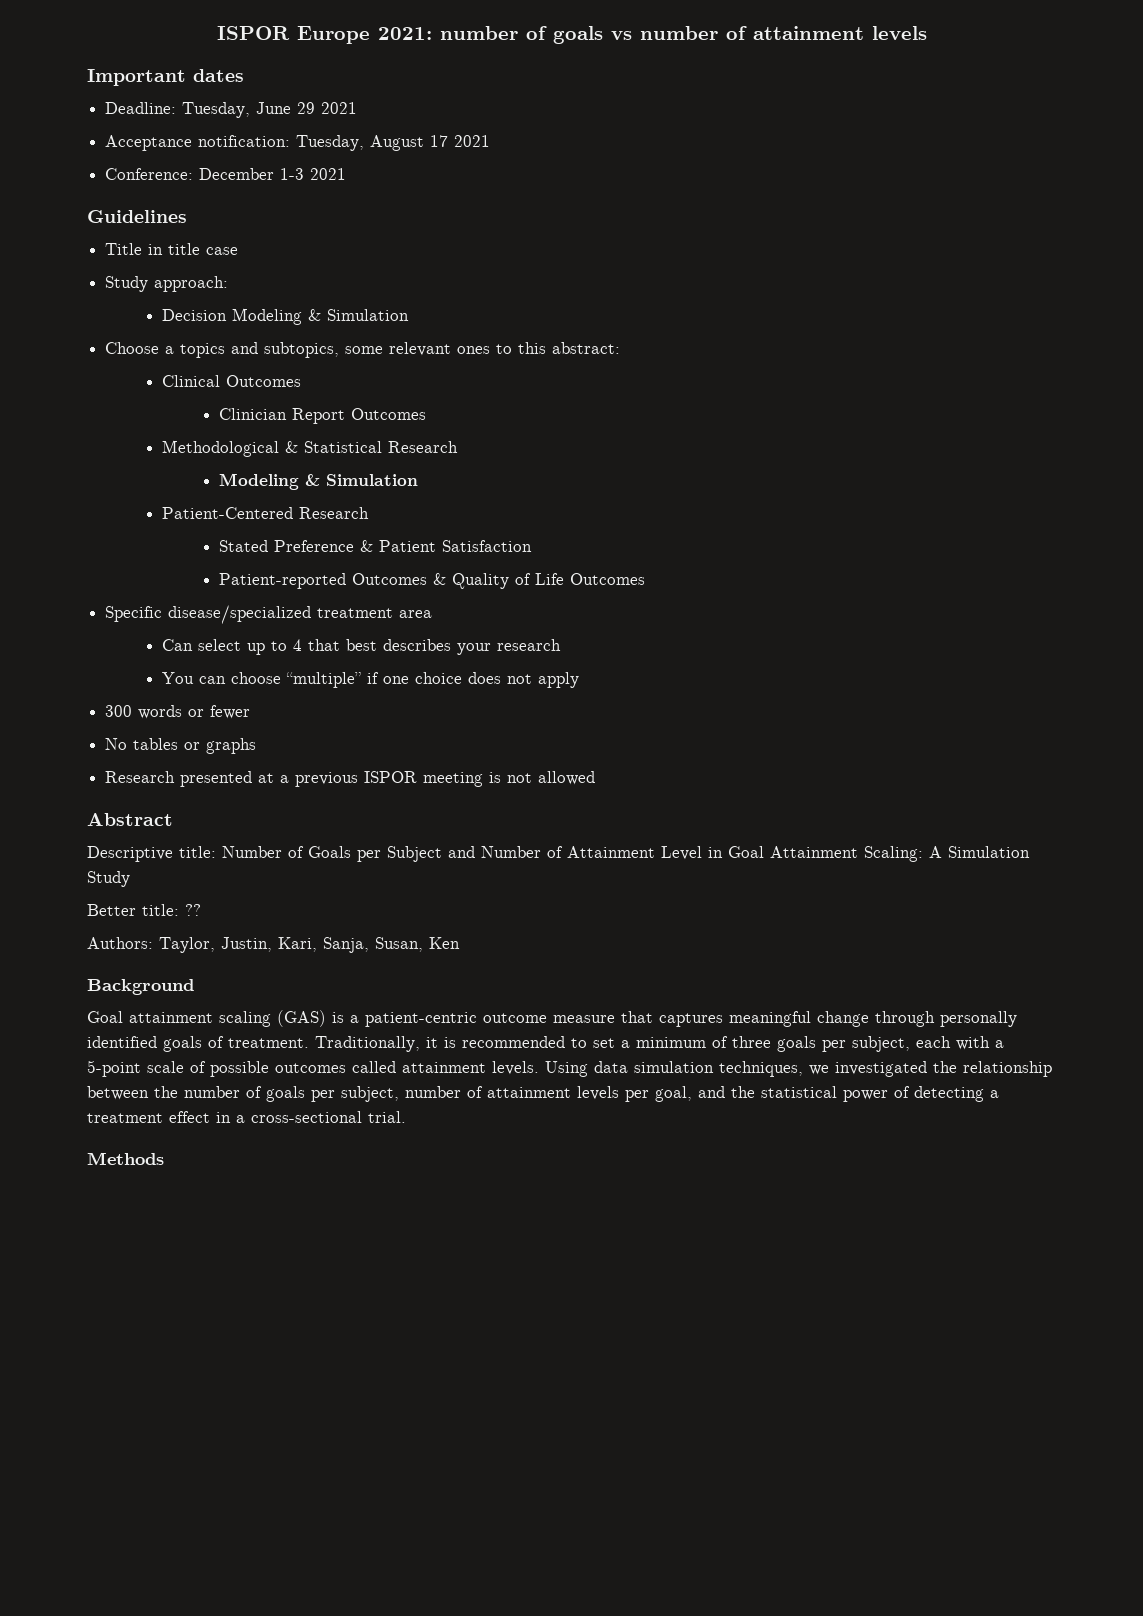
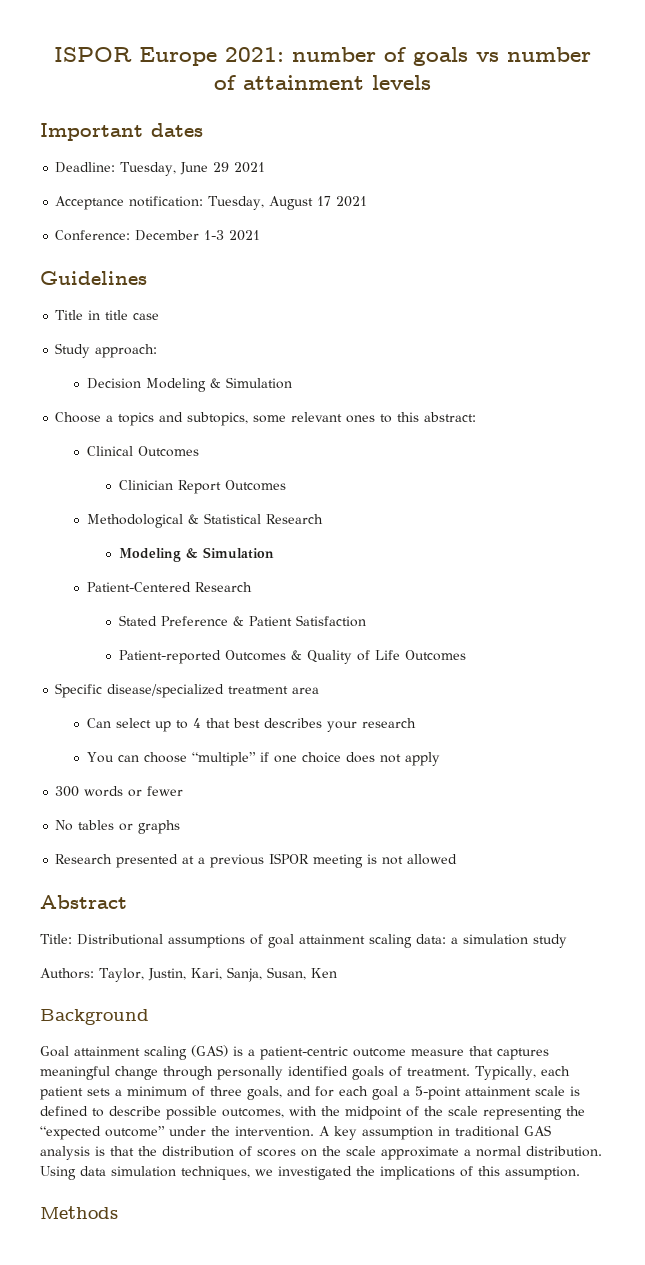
[87,846,1030,862] [87,871,130,887] [87,904,201,916] Descriptive title: Number of Goals per Subject and Number of Attainment Level in Goal Attainment Scaling: A Simulation Study // Better title: ?? -> [40,934,567,948] Title: Distributional assumptions of goal attainment scaling data: a simulation study
[315,1036,1004,1052] [87,1060,539,1077] Traditionally, it is recommended to set a minimum of three goals per subject, each with a 5-point scale of possible outcomes called attainment levels. -> [475,1066,570,1080] [40,1086,580,1100] [40,1106,585,1120] [40,1125,551,1140] [40,1146,602,1160] Typically, each patient sets a minimum of three goals, and for each goal a 5-point attainment scale is defined to describe possible outcomes, with the midpoint of the scale representing the “expected outcome” under the intervention. A key assumption in traditional GAS analysis is that the distribution of scores on the scale approximate a normal distribution.
[963,1061,1052,1077] [87,1086,999,1102] [87,1111,406,1123] relationship between the number of goals per subject, number of attainment levels per goal, and the statistical power of detecting a treatment effect in a cross-sectional trial. -> [380,1166,580,1180] implications of this assumption.

